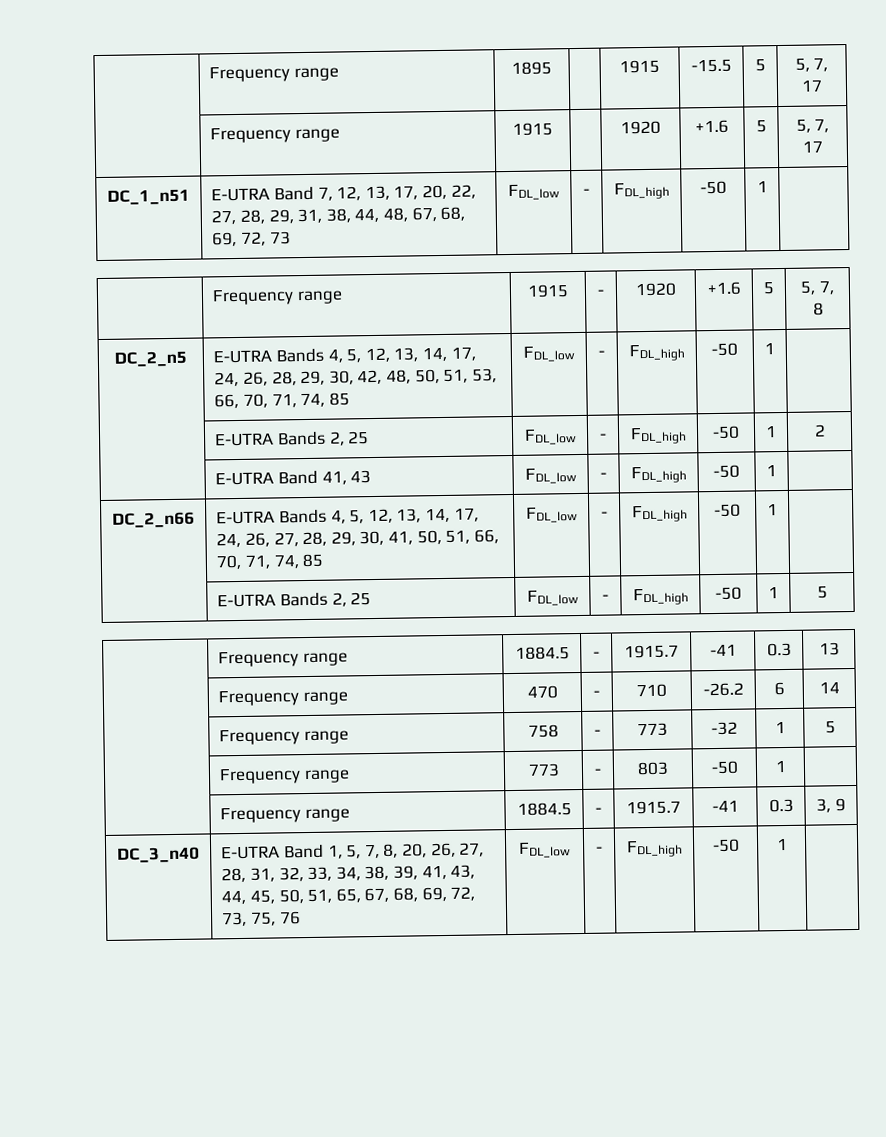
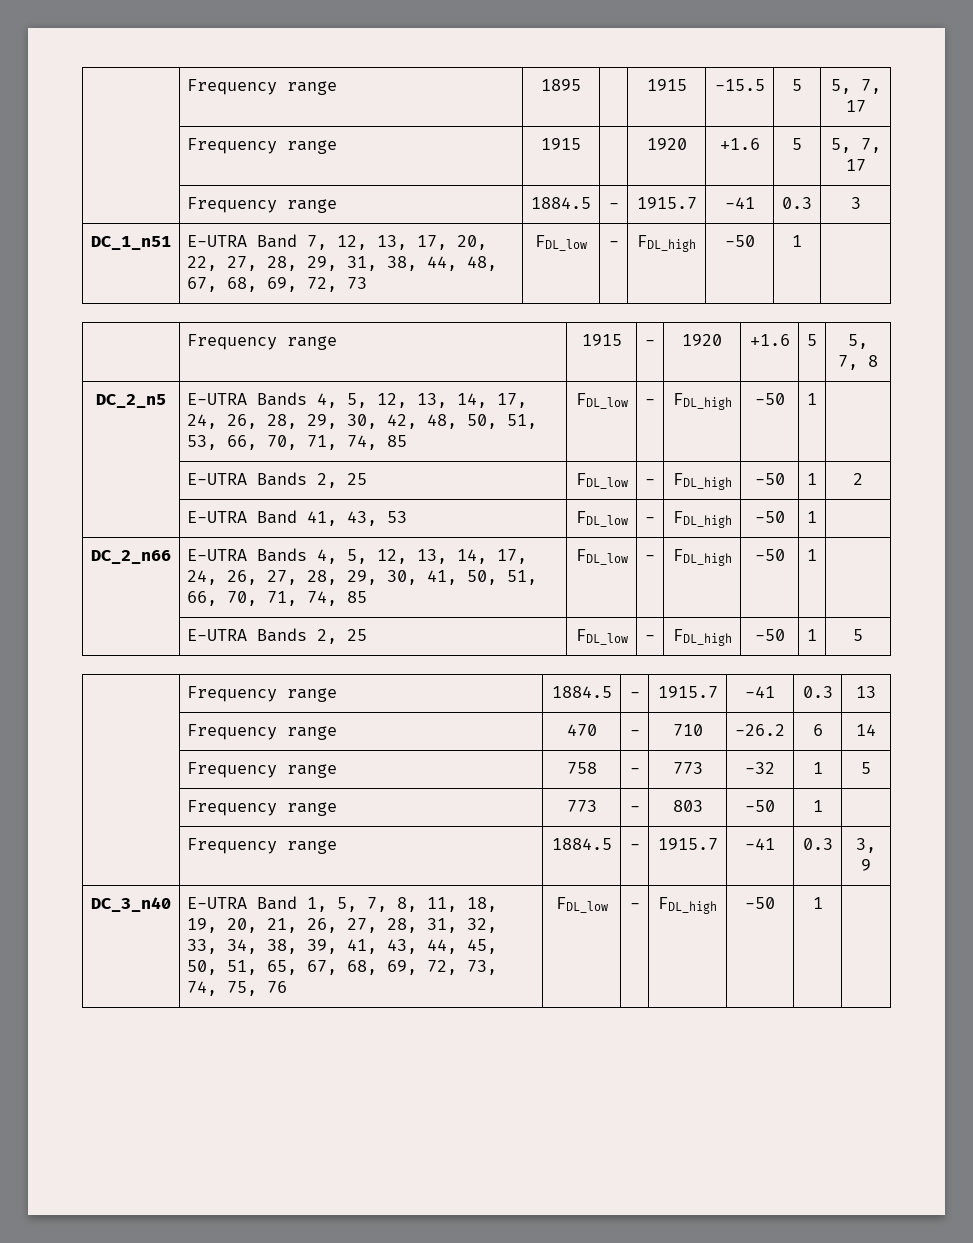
(823, 146) none -> [187,197,338,213] [531,197,591,209] [608,203,619,209] [636,197,697,209] [724,197,755,209] [782,197,812,209] [850,197,861,209] // | Frequency range | 1884.5 | - | 1915.7 | -41 | 0.3 | 3
[350,470,372,484] 43 -> [347,511,408,526] 43, 53
[401,843,427,858] 20, -> [427,897,498,912] [187,918,298,933] 11, 18, 19, 20, 21,
(248, 919) none -> [187,981,218,996] 74,

